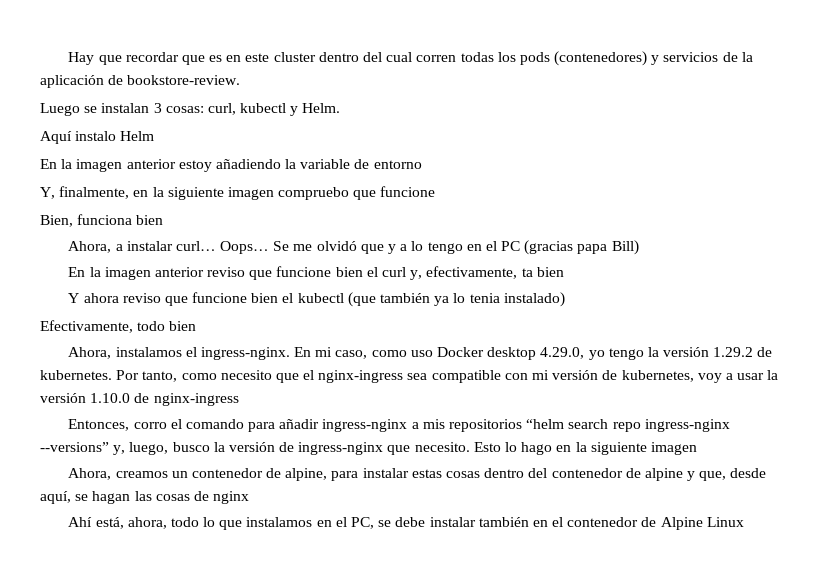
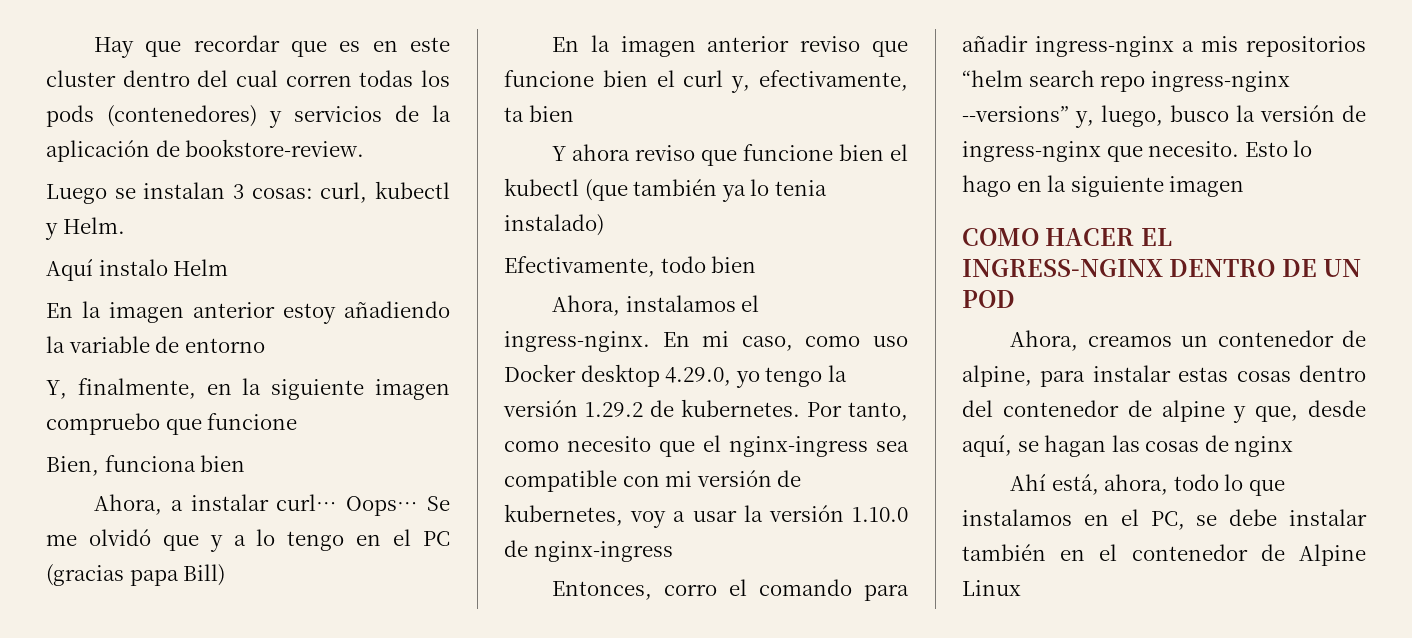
(697, 448) none -> [962,228,1172,246] [962,259,1362,277] [962,290,1015,308] // COMO HACER EL INGRESS-NGINX DENTRO DE UN POD

